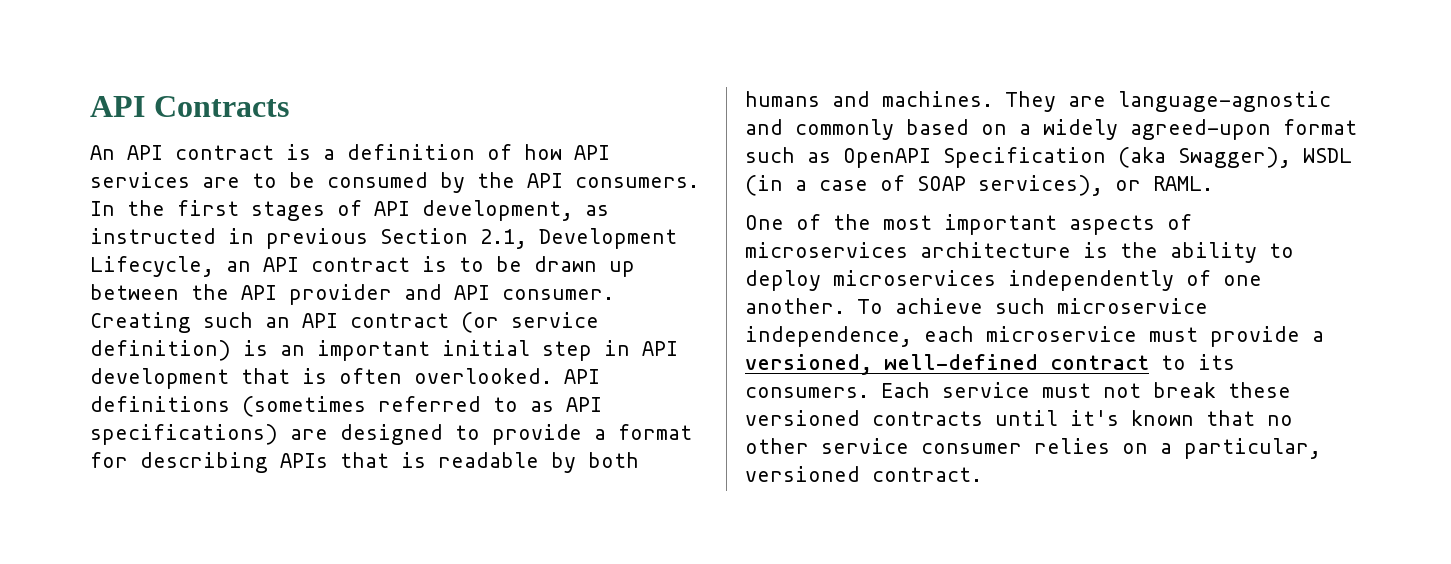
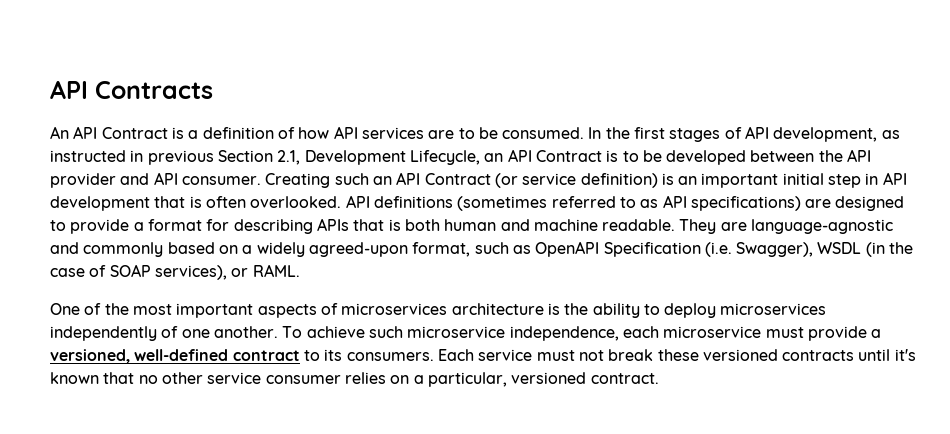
[175,145,274,160] contract -> [101,127,168,139] Contract
[327,172,699,193] consumed by the API consumers. -> [502,127,585,139] consumed.
[311,257,410,272] contract -> [535,150,602,162] Contract
[534,256,635,277] drawn up -> [666,150,747,165] developed
[350,313,449,328] contract -> [424,173,491,185] Contract
[438,452,639,473] [745,91,993,107] readable by both humans and machines. -> [404,219,676,231] both human and machine readable.
[1283,119,1357,135] format -> [412,242,471,257] format,
[1118,147,1166,168] (aka -> [704,242,732,257] (i.e.
[795,180,807,191] a -> [889,242,914,254] the

